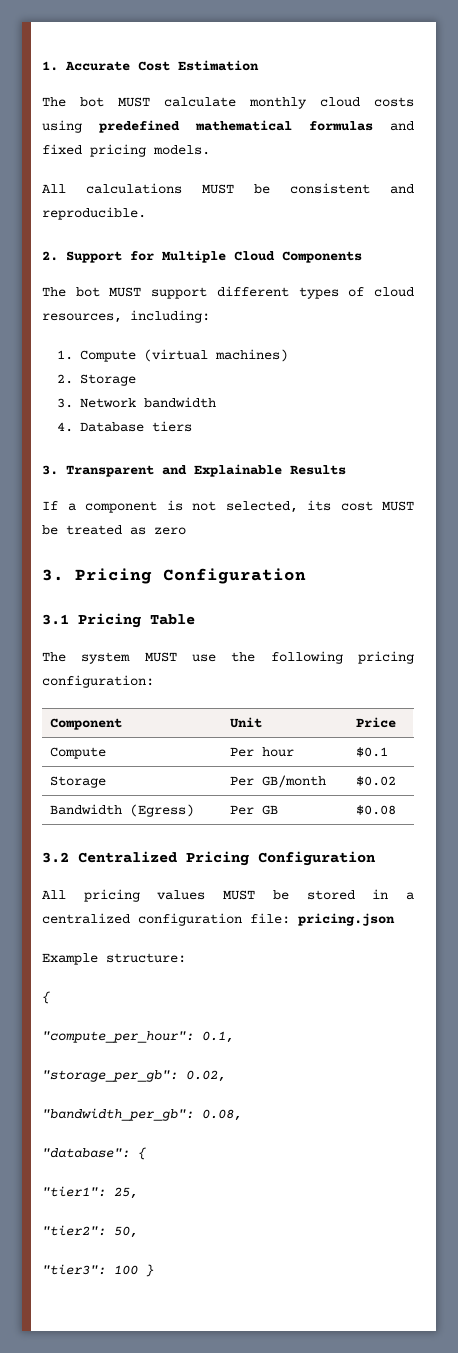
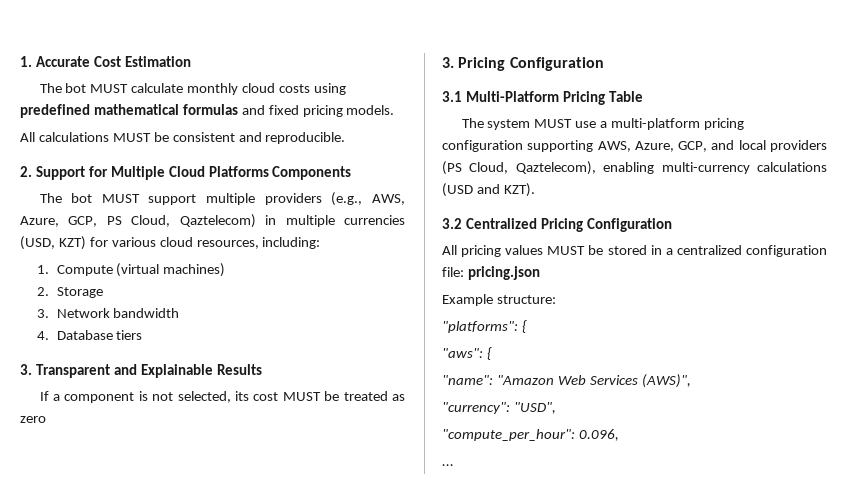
(275, 256) none -> [208,166,269,177] Platforms
[216,286,365,299] different types of -> [206,192,405,206] [20,214,405,228] [20,236,156,250] multiple providers (e.g., AWS, Azure, GCP, PS Cloud, Qaztelecom) in multiple currencies (USD, KZT) for various
(69, 619) none -> [466,91,560,102] Multi-Platform
[231,651,414,664] [42,675,154,688] [49,718,122,730] [229,717,262,728] [355,717,396,728] [49,747,106,759] [229,747,294,757] [355,747,388,757] [49,776,106,788] [229,775,326,788] [355,776,396,786] [49,804,194,817] [229,805,278,815] [355,805,396,815] the following pricing configuration: // Component | Unit | Price // Compute | Per hour | $0.1 // Storage | Per GB/month | $0.02 // Bandwidth (Egress) | Per GB | $0.08 -> [600,118,745,130] [442,140,827,152] [442,161,827,175] [442,183,535,197] a multi-platform pricing configuration supporting AWS, Azure, GCP, and local providers (PS Cloud, Qaztelecom), enabling multi-currency calculations (USD and KZT).
[42,991,50,1004] [42,1031,234,1043] [42,1070,226,1082] [42,1108,242,1121] [42,1147,146,1160] [42,1186,138,1199] [42,1225,138,1238] [42,1264,154,1277] { // "compute_per_hour": 0.1, // "storage_per_gb": 0.02, // "bandwidth_per_gb": 0.08, // "database": { // "tier1": 25, // "tier2": 50, // "tier3": 100 } -> [442,320,527,333] [442,347,492,360] [442,374,691,388] [442,402,556,414] [442,429,619,441] [442,464,454,466] "platforms": { // "aws": { // "name": "Amazon Web Services (AWS)", // "currency": "USD", // "compute_per_hour": 0.096, // ...

